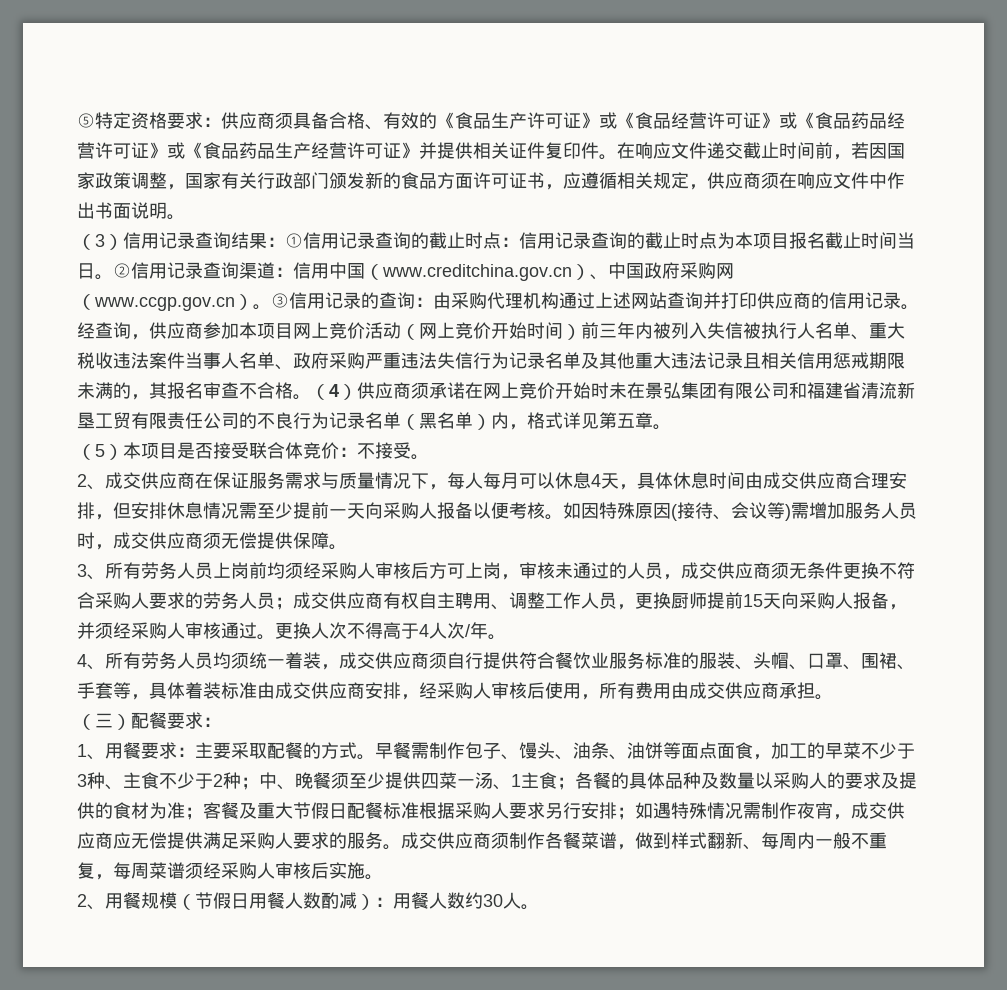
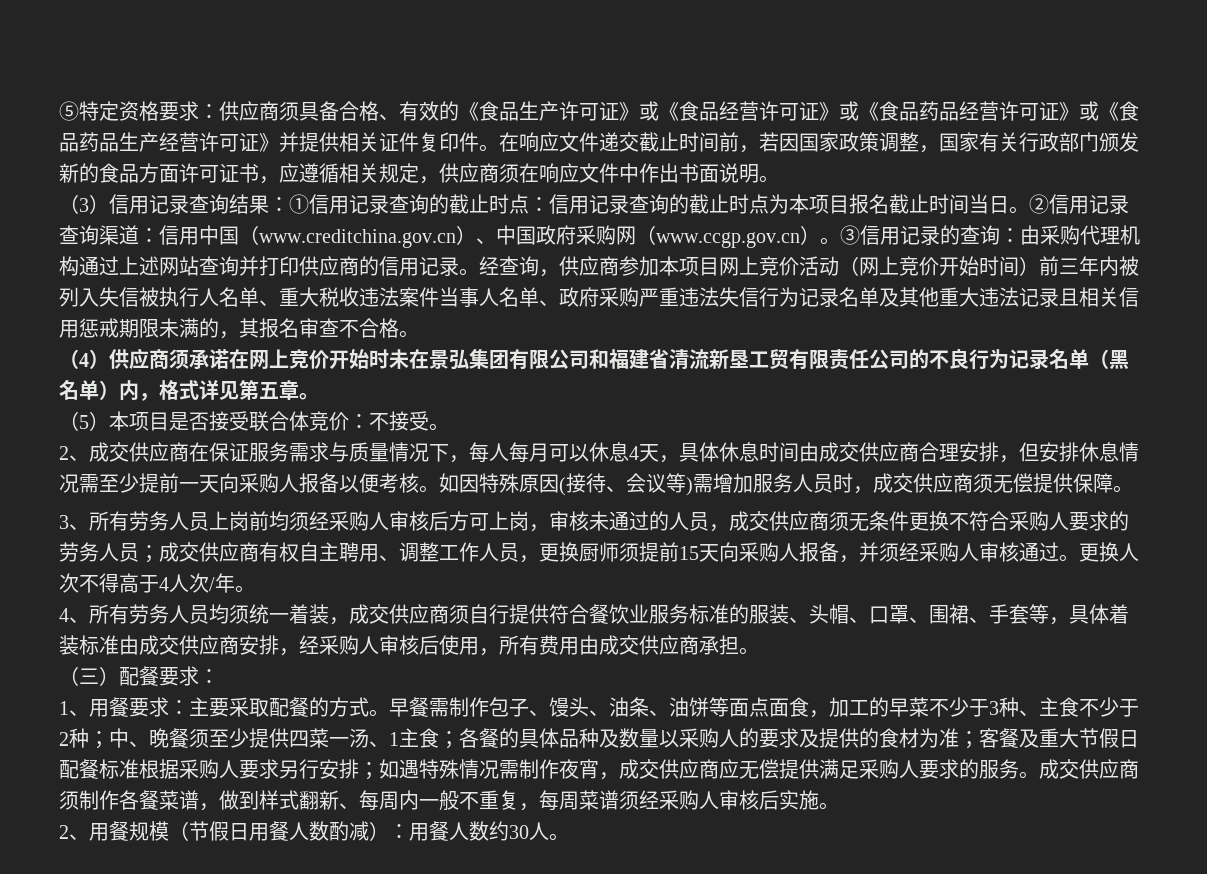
(311, 397) none -> (419, 334) //
(707, 600) none -> [619,542,639,562] 须

